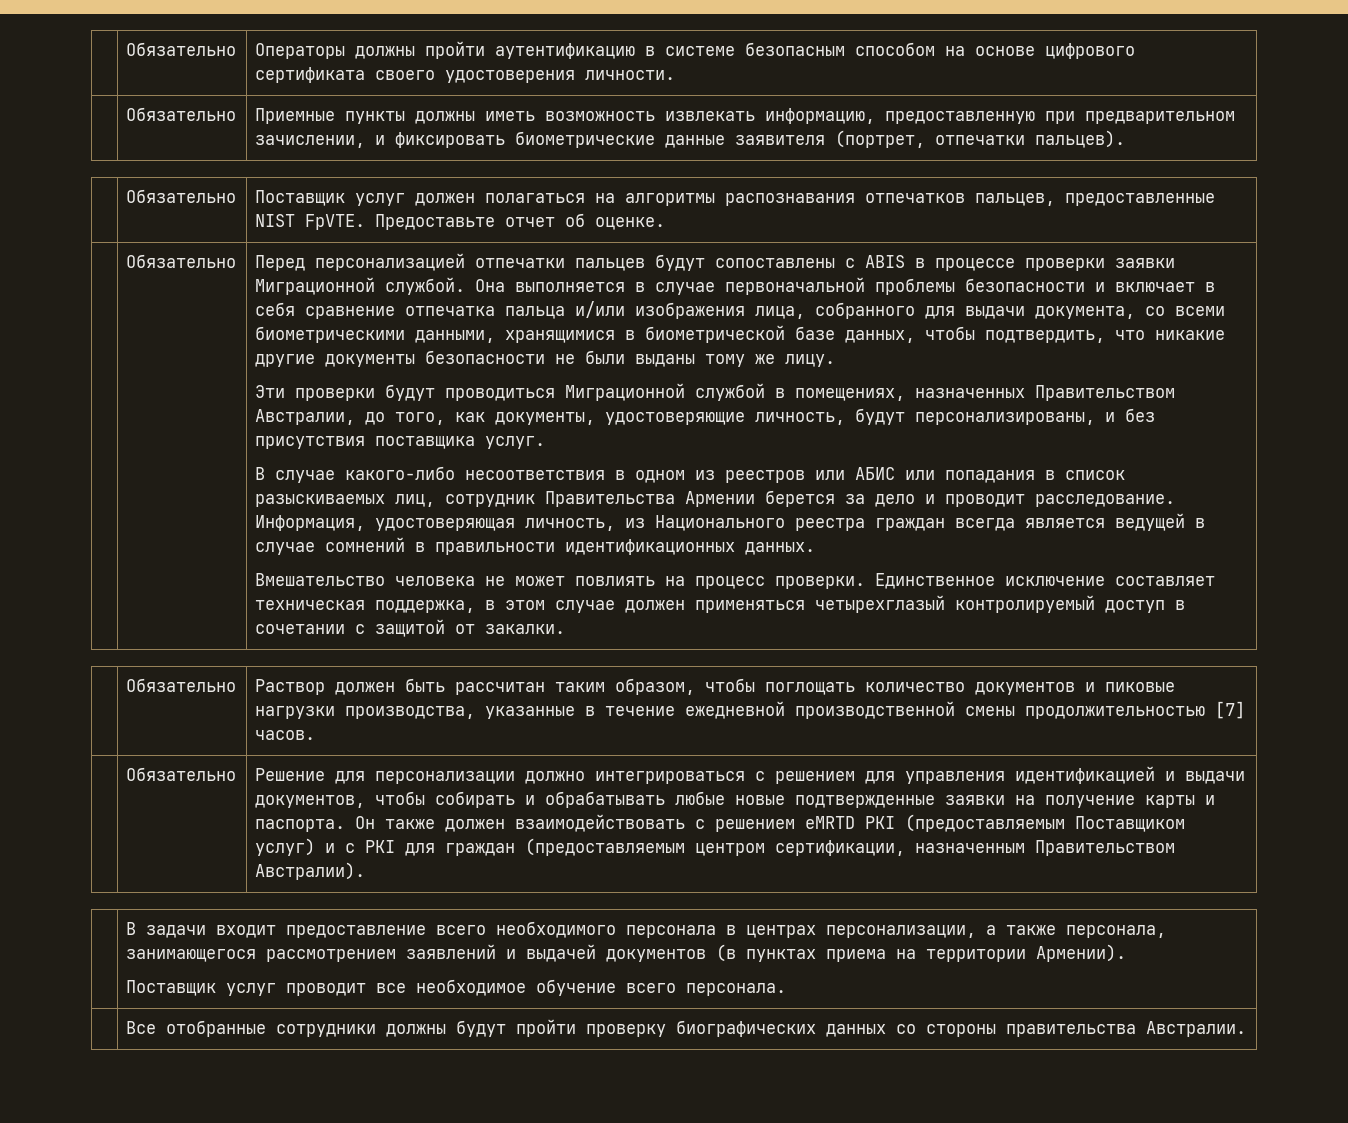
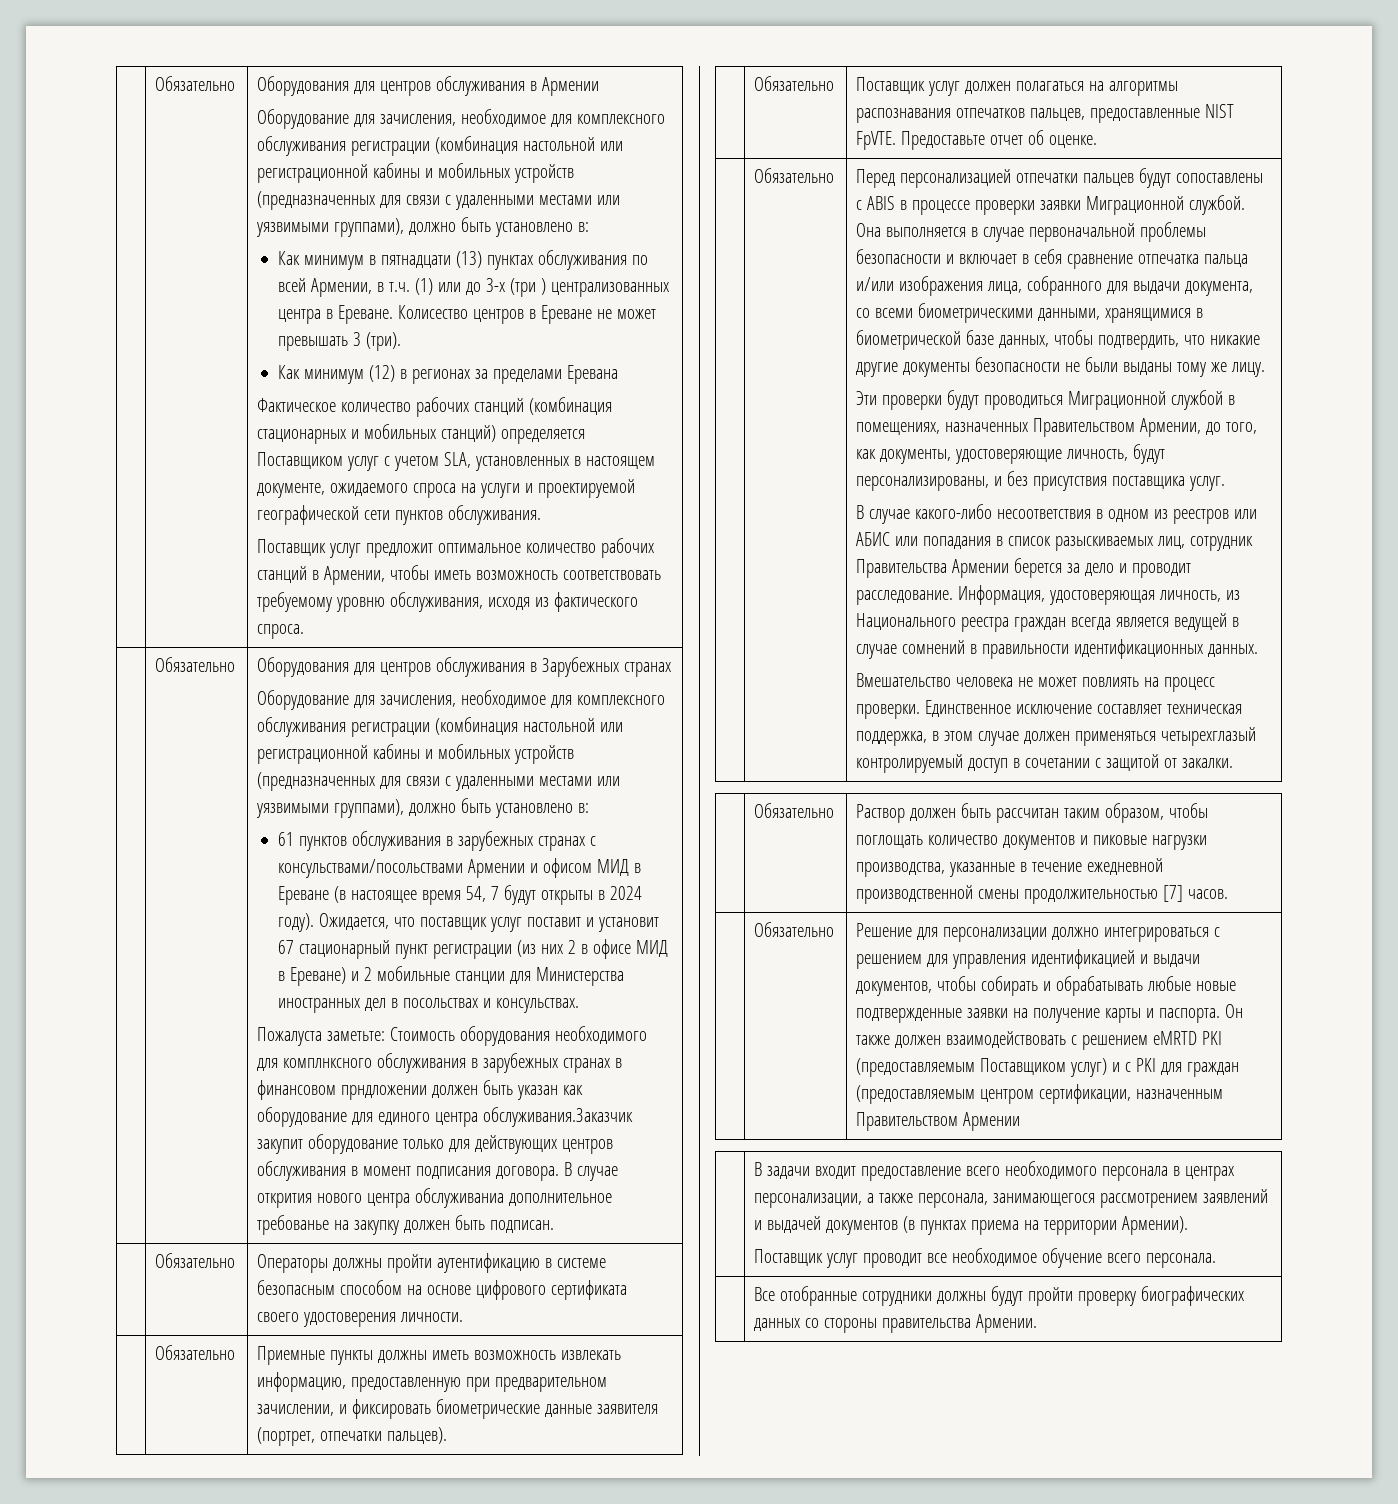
[125,42,236,56] | Обязательно -> [155,76,236,91] [257,76,600,96] [257,109,666,129] [257,136,624,156] [257,163,575,183] [257,191,621,210] [256,217,590,237] [277,250,648,270] [277,278,669,297] [277,305,656,324] [277,332,401,351] [277,365,618,384] [257,397,613,417] [257,424,586,444] [257,452,656,471] [257,479,636,498] [257,505,542,525] [257,538,655,558] [257,565,662,585] [257,592,639,612] [257,624,305,639] [155,657,236,672] [257,657,672,677] [257,690,666,710] [257,717,624,737] [257,744,575,764] [257,772,621,791] [256,798,590,818] [277,831,596,851] [277,858,641,878] [277,885,642,905] [277,913,659,932] [277,939,668,959] [277,966,624,986] [277,998,579,1013] [257,1026,648,1046] [257,1053,623,1073] [257,1080,584,1100] [257,1107,634,1127] [257,1134,614,1154] [257,1161,619,1181] [257,1188,613,1208] [257,1215,555,1235] [155,1253,236,1268] | Обязательно | Оборудования для центров обслуживания в Армении // Оборудование для зачисления, необходимое для комплексного обслуживания регистрации (комбинация настольной или регистрационной кабины и мобильных устройств (предназначенных для связи с удаленными местами или уязвимыми группами), должно быть установлено в: // Как минимум в пятнадцати (13) пунктах обслуживания по всей Армении, в т.ч. (1) или до 3-х (три ) централизованных центра в Ереване. Колисество центров в Ереване не может превышать 3 (три). // Как минимум (12) в регионах за пределами Еревана // Фактическое количество рабочих станций (комбинация стационарных и мобильных станций) определяется Поставщиком услуг с учетом SLA, установленных в настоящем документе, ожидаемого спроса на услуги и проектируемой географической сети пунктов обслуживания. // Поставщик услуг предложит оптимальное количество рабочих станций в Армении, чтобы иметь возможность соответствовать требуемому уровню обслуживания, исходя из фактического спроса. // | Обязательно | Оборудования для центров обслуживания в Зарубежных странах // Оборудование для зачисления, необходимое для комплексного обслуживания регистрации (комбинация настольной или регистрационной кабины и мобильных устройств (предназначенных для связи с удаленными местами или уязвимыми группами), должно быть установлено в: // 61 пунктов обслуживания в зарубежных странах с консульствами/посольствами Армении и офисом МИД в Ереване (в настоящее время 54, 7 будут открыты в 2024 году). Ожидается, что поставщик услуг поставит и установит 67 стационарный пункт регистрации (из них 2 в офисе МИД в Ереване) и 2 мобильные станции для Министерства иностранных дел в посольствах и консульствах. // Пожалуста заметьте: Стоимость оборудования необходимого для комплнксного обслуживания в зарубежных странах в финансовом прндложении должен быть указан как оборудование для единого центра обслуживания.Заказчик закупит оборудование только для действующих центров обслуживания в момент подписания договора. В случае открития нового центра обслуживаниа дополнительное требованье на закупку должен быть подписан. // | Обязательно
[254,409,355,425] Австралии, -> [1140,418,1202,437] Армении,
[254,862,365,880] Австралии). -> [963,1112,1021,1131] Армении
[1145,1021,1246,1037] Австралии. -> [976,1314,1038,1333] Армении.

